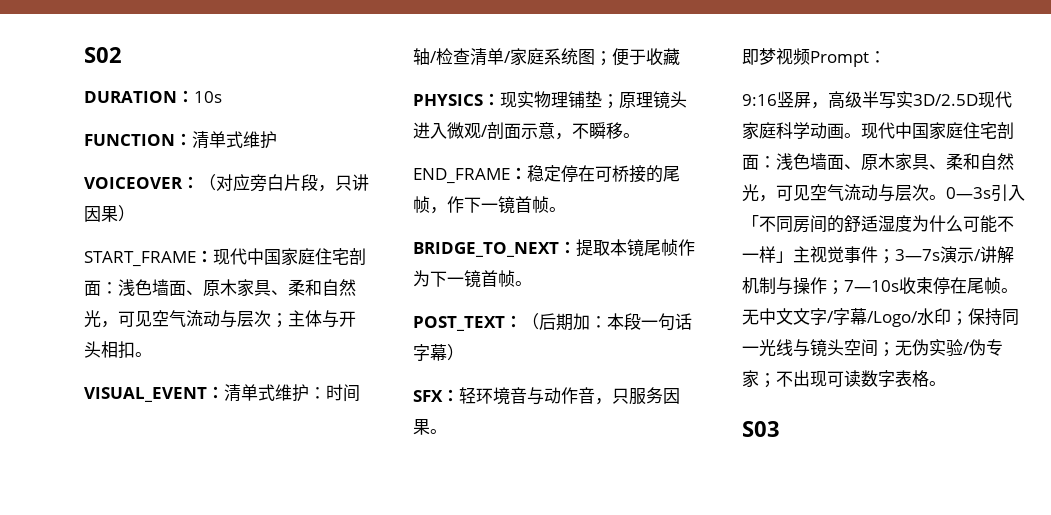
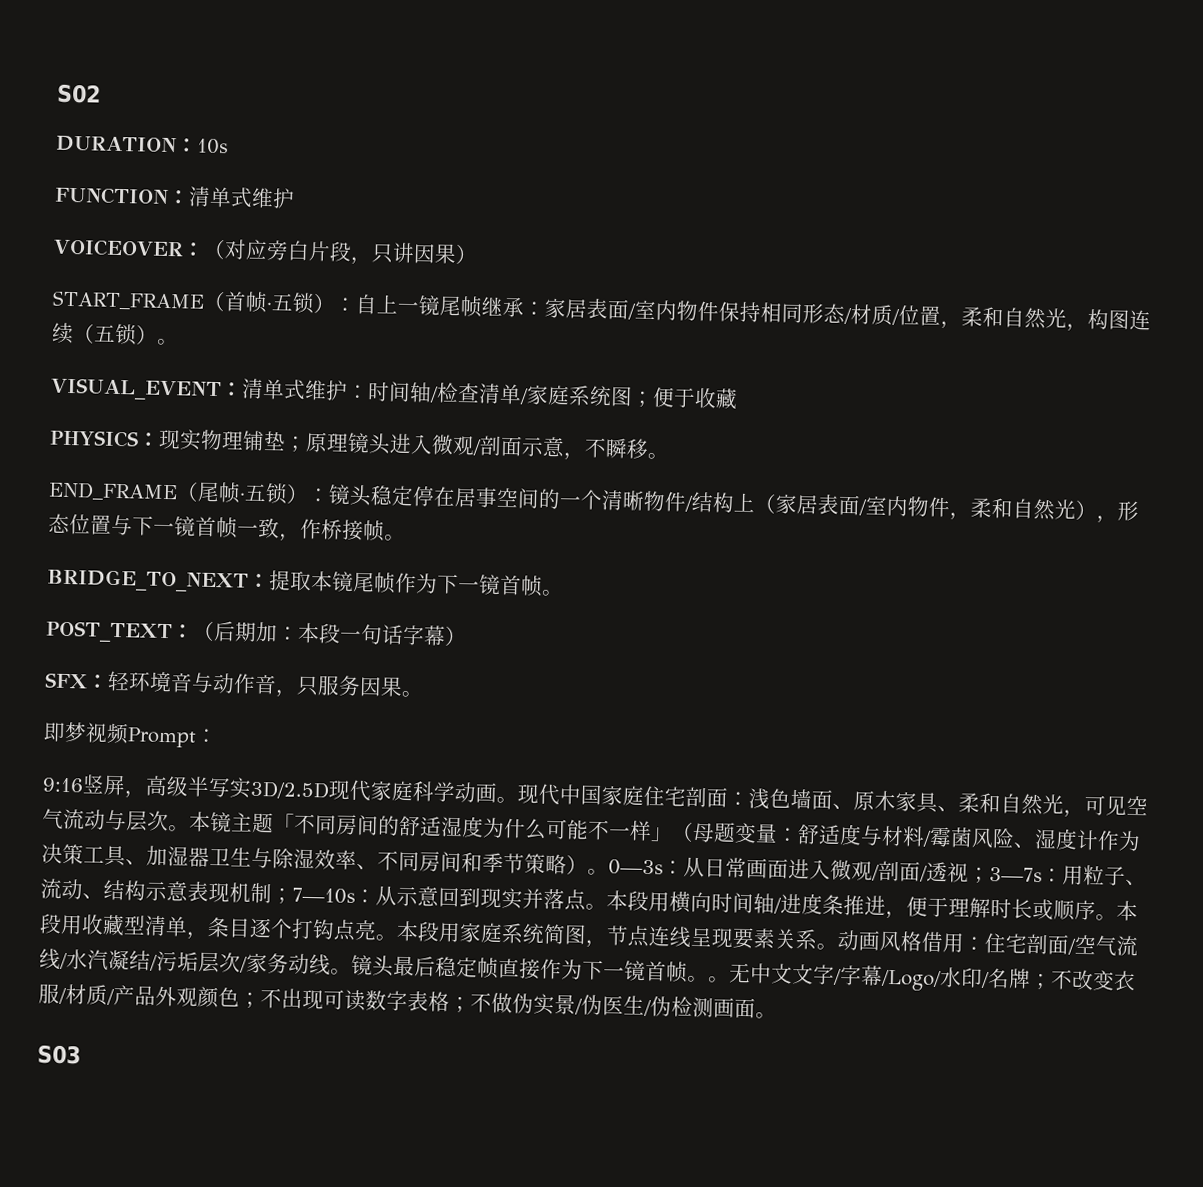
[195,248,366,266] [84,279,356,297] [84,310,356,328] [84,341,135,359] ：现代中国家庭住宅剖面：浅色墙面、原木家具、柔和自然光，可见空气流动与层次；主体与开头相扣 -> [202,290,1151,332] [52,322,158,346] （首帧·五锁）：自上一镜尾帧继承：家居表面/室内物件保持相同形态/材质/位置，柔和自然光，构图连续（五锁）
[510,165,680,183] [413,196,532,214] ：稳定停在可桥接的尾帧，作下一镜首 -> [176,481,1140,524] [48,513,364,542] （尾帧·五锁）：镜头稳定停在居事空间的一个清晰物件/结构上（家居表面/室内物件，柔和自然光），形态位置与下一镜首帧一致，作桥接
[946,184,1025,202] 0—3s引入 -> [189,811,274,834] 本镜主题
[793,246,1014,264] [742,277,1001,295] 主视觉事件；3—7s演示/讲解机制与操作；7—10s收束停在尾帧 -> [671,821,1141,852] [41,843,1147,887] [40,878,1138,922] [39,913,1139,957] [39,948,709,983] （母题变量：舒适度与材料/霉菌风险、湿度计作为决策工具、加湿器卫生与除湿效率、不同房间和季节策略）。0—3s：从日常画面进入微观/剖面/透视；3—7s：用粒子、流动、结构示意表现机制；7—10s：从示意回到现实并落点。本段用横向时间轴/进度条推进，便于理解时长或顺序。本段用收藏型清单，条目逐个打钩点亮。本段用家庭系统简图，节点连线呈现要素关系。动画风格借用：住宅剖面/空气流线/水汽凝结/污垢层次/家务动线。镜头最后稳定帧直接作为下一镜首帧。
[951,308,1019,326] [742,339,1003,357] [742,370,759,388] ；保持同一光线与镜头空间；无伪实验/伪专家 -> [980,968,1136,992] [38,983,240,1009] /名牌；不改变衣服/材质/产品外观颜色
(929, 378) none -> [449,992,756,1019] ；不做伪实景/伪医生/伪检测画面

